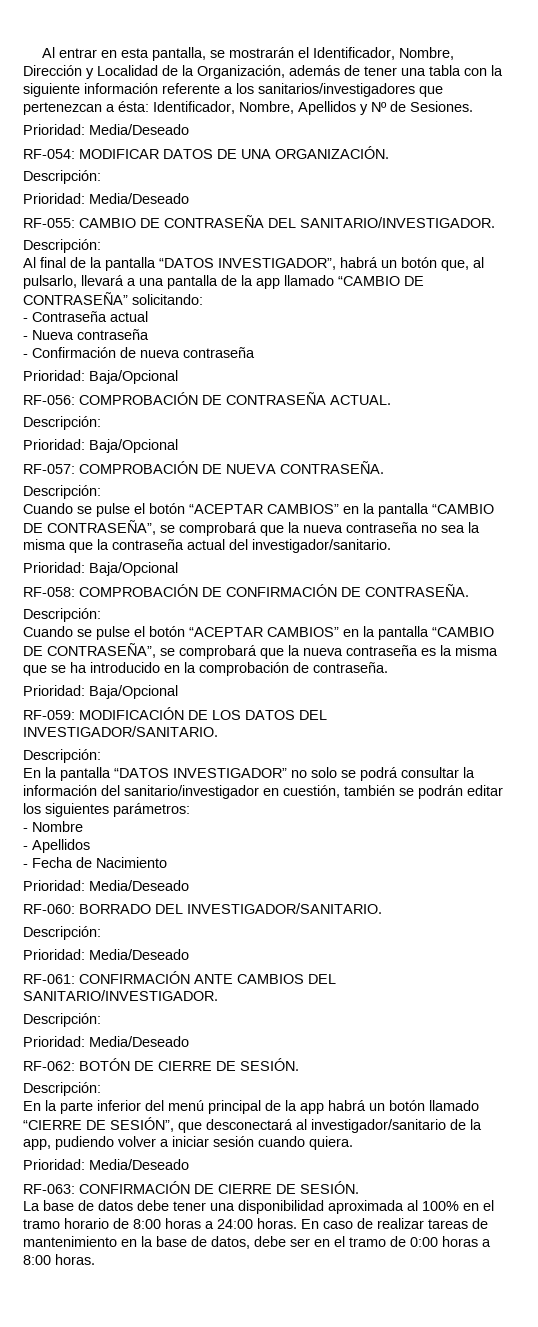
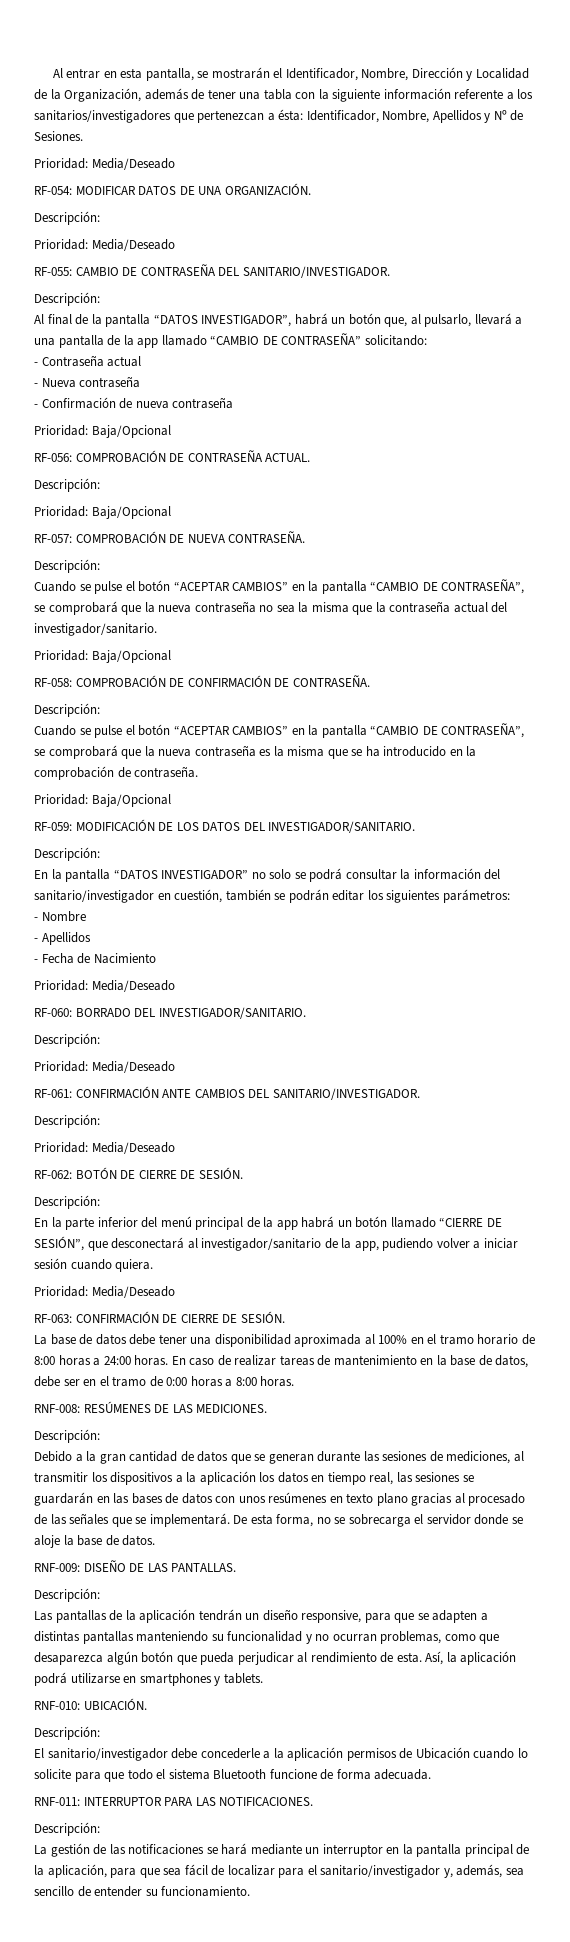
(95, 1259) none -> [34,1401,268,1413] [34,1429,100,1443] [34,1451,524,1464] [34,1471,474,1485] [34,1492,526,1506] [34,1513,523,1527] [34,1535,156,1548] [34,1560,237,1572] [34,1588,100,1602] [34,1609,488,1623] [34,1631,500,1644] [34,1651,517,1665] [34,1672,263,1686] [34,1698,147,1710] [34,1726,100,1740] [34,1747,528,1761] [34,1769,432,1782] [34,1797,314,1806] [34,1822,100,1836] [34,1843,530,1857] [34,1864,524,1878] [34,1886,251,1897] // RNF-008: RESÚMENES DE LAS MEDICIONES. // Descripción: // Debido a la gran cantidad de datos que se generan durante las sesiones de mediciones, al transmitir los dispositivos a la aplicación los datos en tiempo real, las sesiones se guardarán en las bases de datos con unos resúmenes en texto plano gracias al procesado de las señales que se implementará. De esta forma, no se sobrecarga el servidor donde se aloje la base de datos. // RNF-009: DISEÑO DE LAS PANTALLAS. // Descripción: // Las pantallas de la aplicación tendrán un diseño responsive, para que se adapten a distintas pantallas manteniendo su funcionalidad y no ocurran problemas, como que desaparezca algún botón que pueda perjudicar al rendimiento de esta. Así, la aplicación podrá utilizarse en smartphones y tablets. // RNF-010: UBICACIÓN. // Descripción: // El sanitario/investigador debe concederle a la aplicación permisos de Ubicación cuando lo solicite para que todo el sistema Bluetooth funcione de forma adecuada. // RNF-011: INTERRUPTOR PARA LAS NOTIFICACIONES. // Descripción: // La gestión de las notificaciones se hará mediante un interruptor en la pantalla principal de la aplicación, para que sea fácil de localizar para el sanitario/investigador y, además, sea sencillo de entender su funcionamiento.

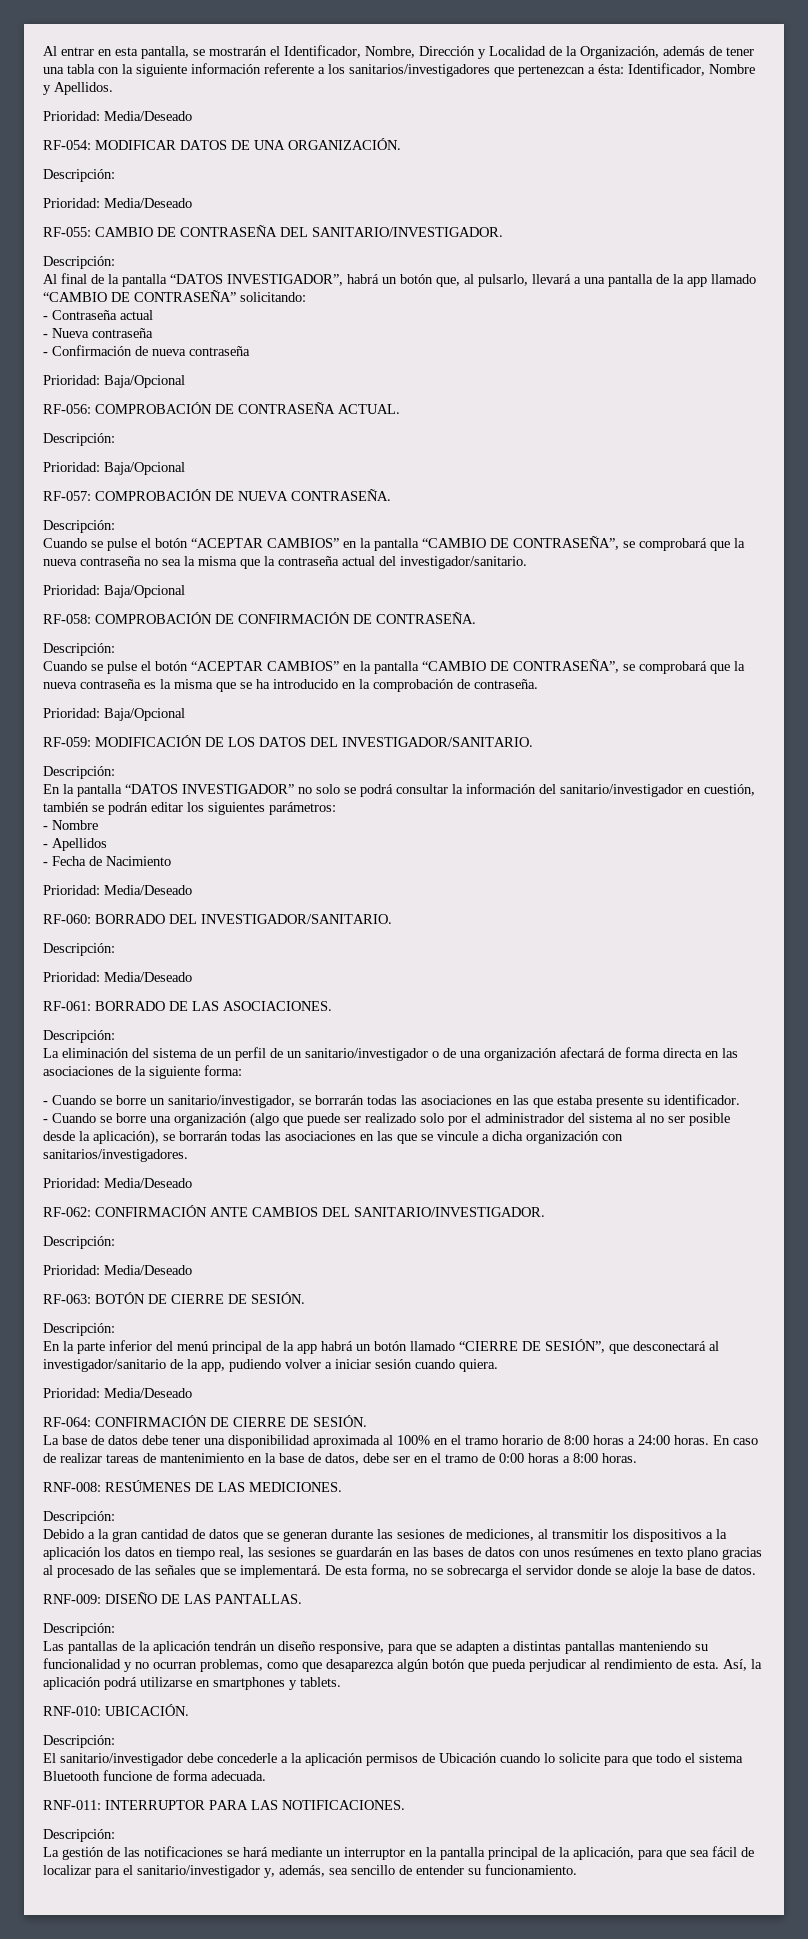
[382,110,524,123] [34,131,83,141] Nombre, Apellidos y Nº de Sesiones. -> [709,64,755,74] [43,82,113,95] Nombre y Apellidos.
(72, 1093) none -> [95,1001,332,1011] [43,1030,115,1043] [43,1047,738,1061] [43,1065,242,1079] [43,1094,740,1108] [43,1112,730,1127] [43,1130,623,1145] [43,1149,188,1162] [43,1178,192,1188] [43,1207,91,1217] BORRADO DE LAS ASOCIACIONES. // Descripción: // La eliminación del sistema de un perfil de un sanitario/investigador o de una organización afectará de forma directa en las asociaciones de la siguiente forma: // - Cuando se borre un sanitario/investigador, se borrarán todas las asociaciones en las que estaba presente su identificador. // - Cuando se borre una organización (algo que puede ser realizado solo por el administrador del sistema al no ser posible desde la aplicación), se borrarán todas las asociaciones en las que se vincule a dicha organización con sanitarios/investigadores. // Prioridad: Media/Deseado // RF-062:
[34,1170,72,1179] RF-062: -> [43,1294,91,1304] RF-063:
[34,1314,72,1323] RF-063: -> [43,1417,91,1427] RF-064:

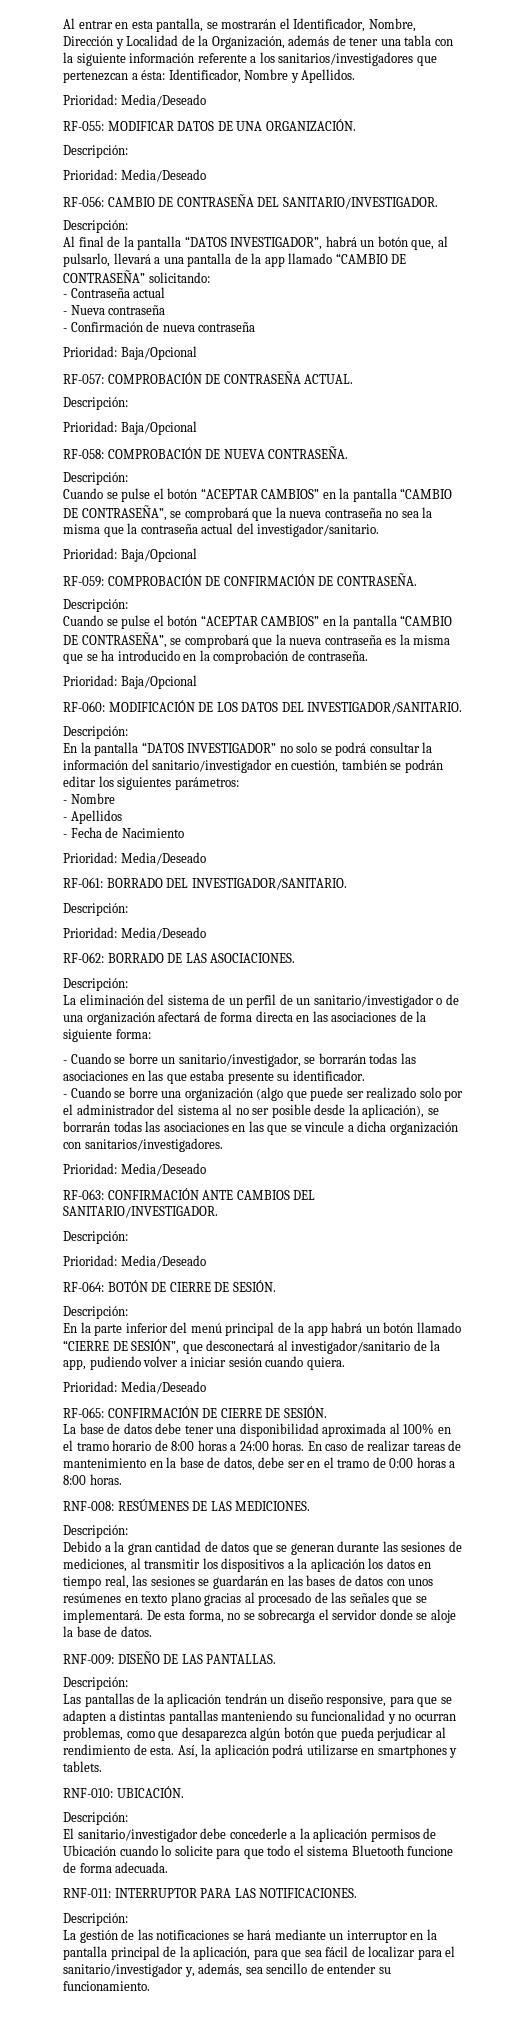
[43,140,91,150] RF-054: -> [63,121,104,131] RF-055:
[43,227,91,237] RF-055: -> [63,196,104,207] RF-056:
[43,404,91,414] RF-056: -> [63,374,104,384] RF-057:
[43,491,91,501] RF-057: -> [63,449,104,459] RF-058:
[43,614,91,624] RF-058: -> [63,576,104,587] RF-059:
[43,737,91,747] RF-059: -> [63,701,105,712] RF-060:
[43,914,91,924] RF-060: -> [63,877,103,888] RF-061:
[43,1001,91,1011] RF-061: -> [63,952,104,963] RF-062:
[43,1207,91,1217] RF-062: -> [63,1189,104,1200] RF-063:
[43,1294,91,1304] RF-063: -> [63,1281,104,1292] RF-064:
[43,1417,91,1427] RF-064: -> [63,1407,104,1418] RF-065:

